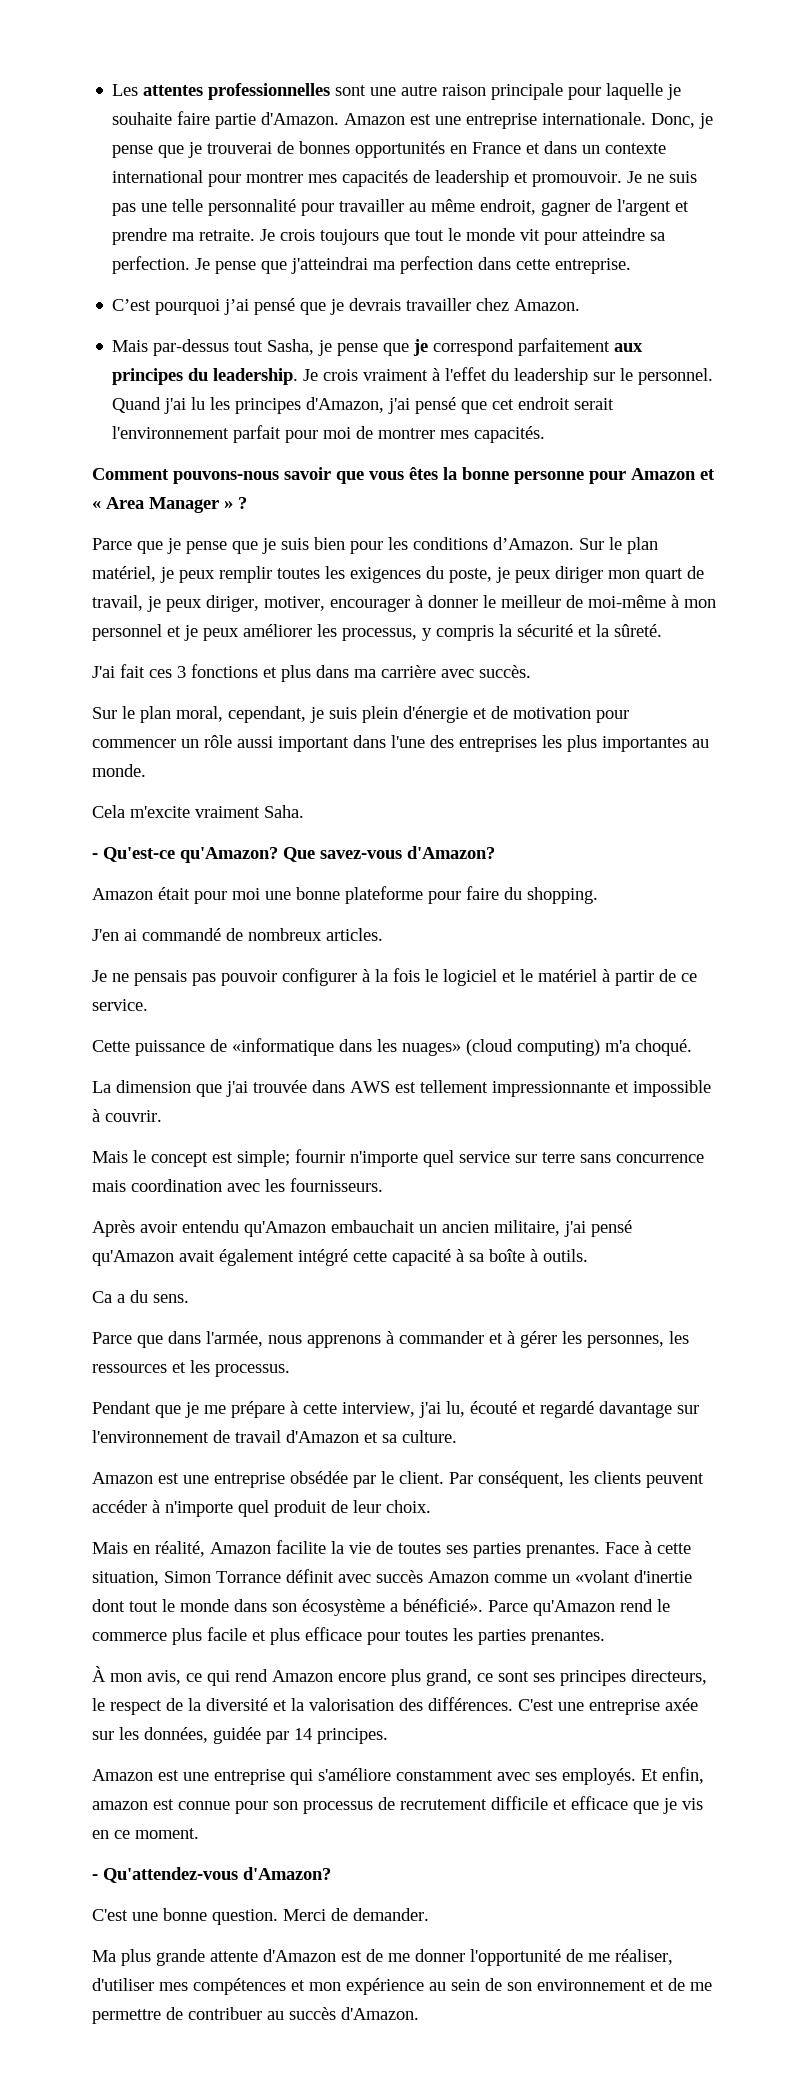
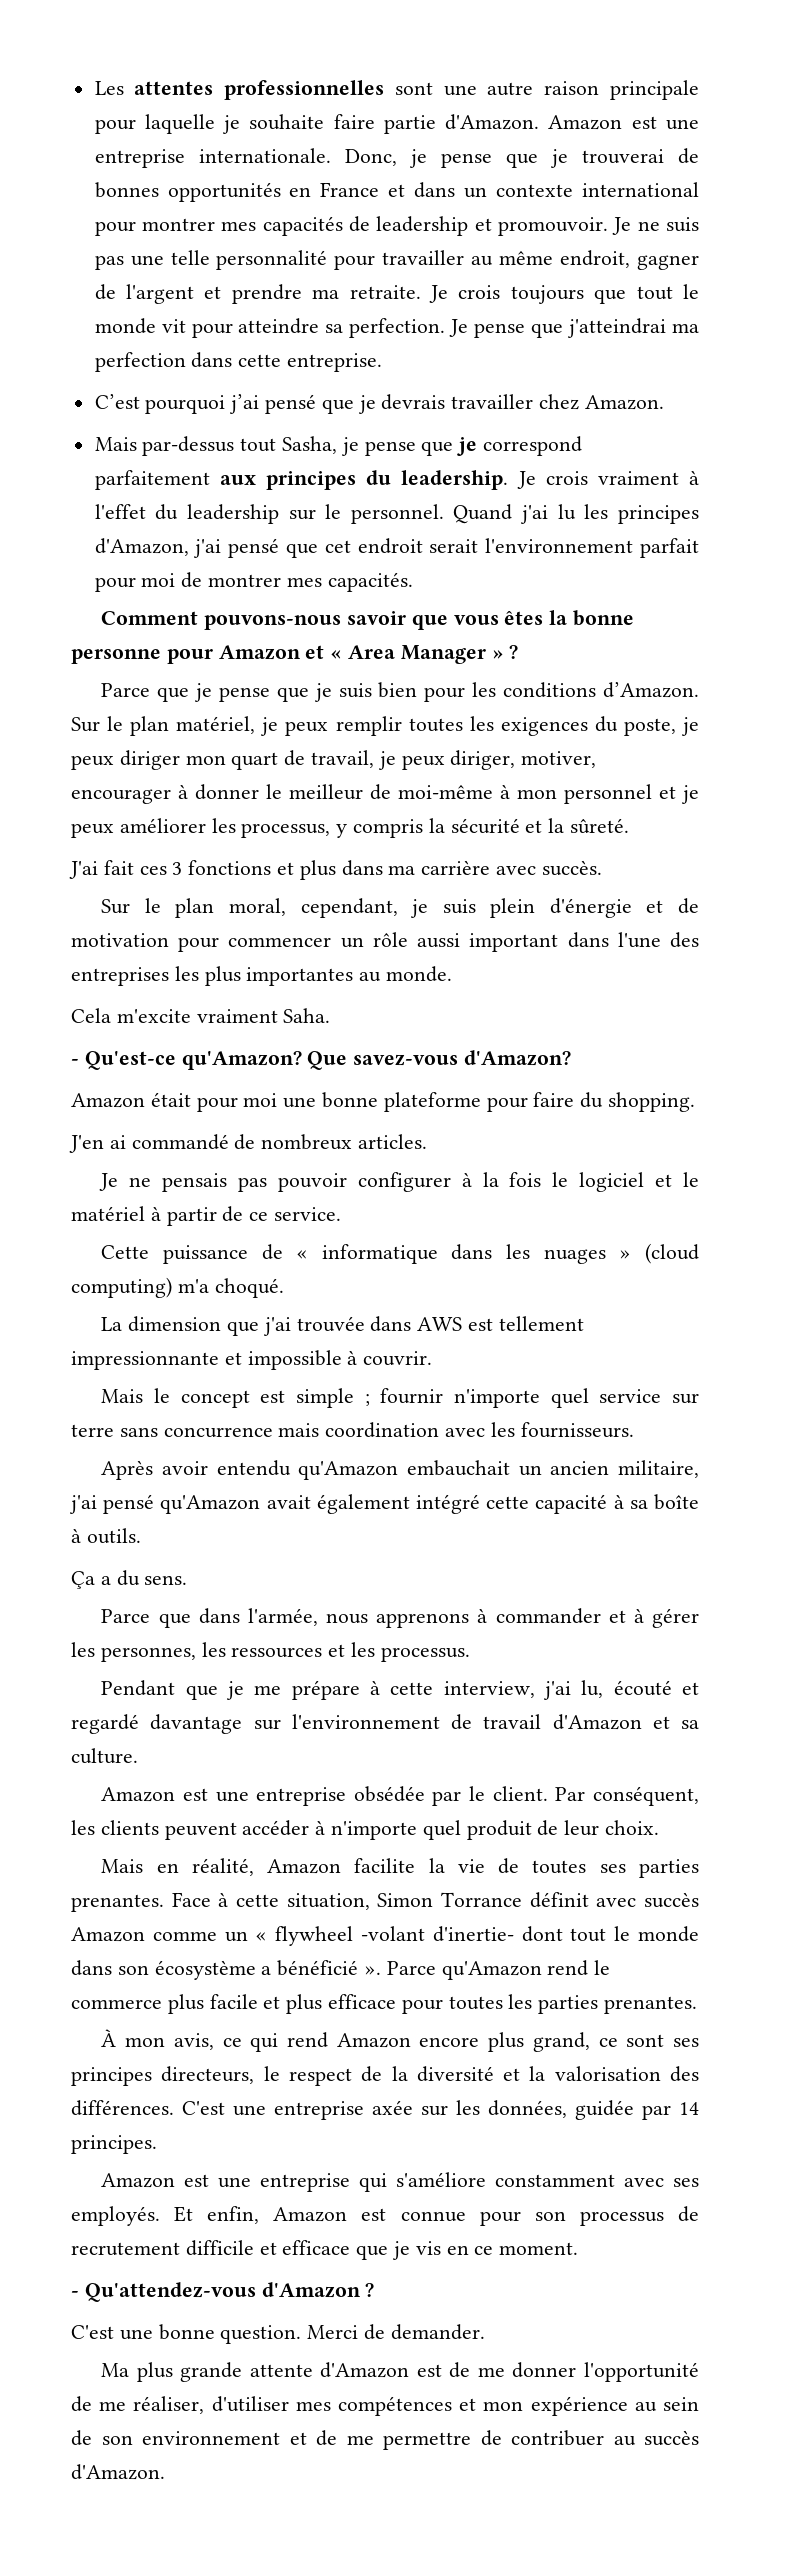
[232,1038,461,1056] «informatique dans les nuages» -> [296,1244,632,1264] « informatique dans les nuages »
[237,1150,290,1167] simple; -> [295,1388,370,1408] simple ;
[92,1291,112,1303] Ca -> [71,1571,95,1589] Ça
[575,1570,692,1583] «volant d'inertie -> [255,1926,514,1946] « flywheel -volant d'inertie-
[403,1598,483,1612] bénéficié». -> [277,1960,382,1976] bénéficié ».
[92,1801,148,1810] amazon -> [273,2207,348,2222] Amazon
[243,1867,331,1880] d'Amazon? -> [261,2282,375,2298] d'Amazon ?

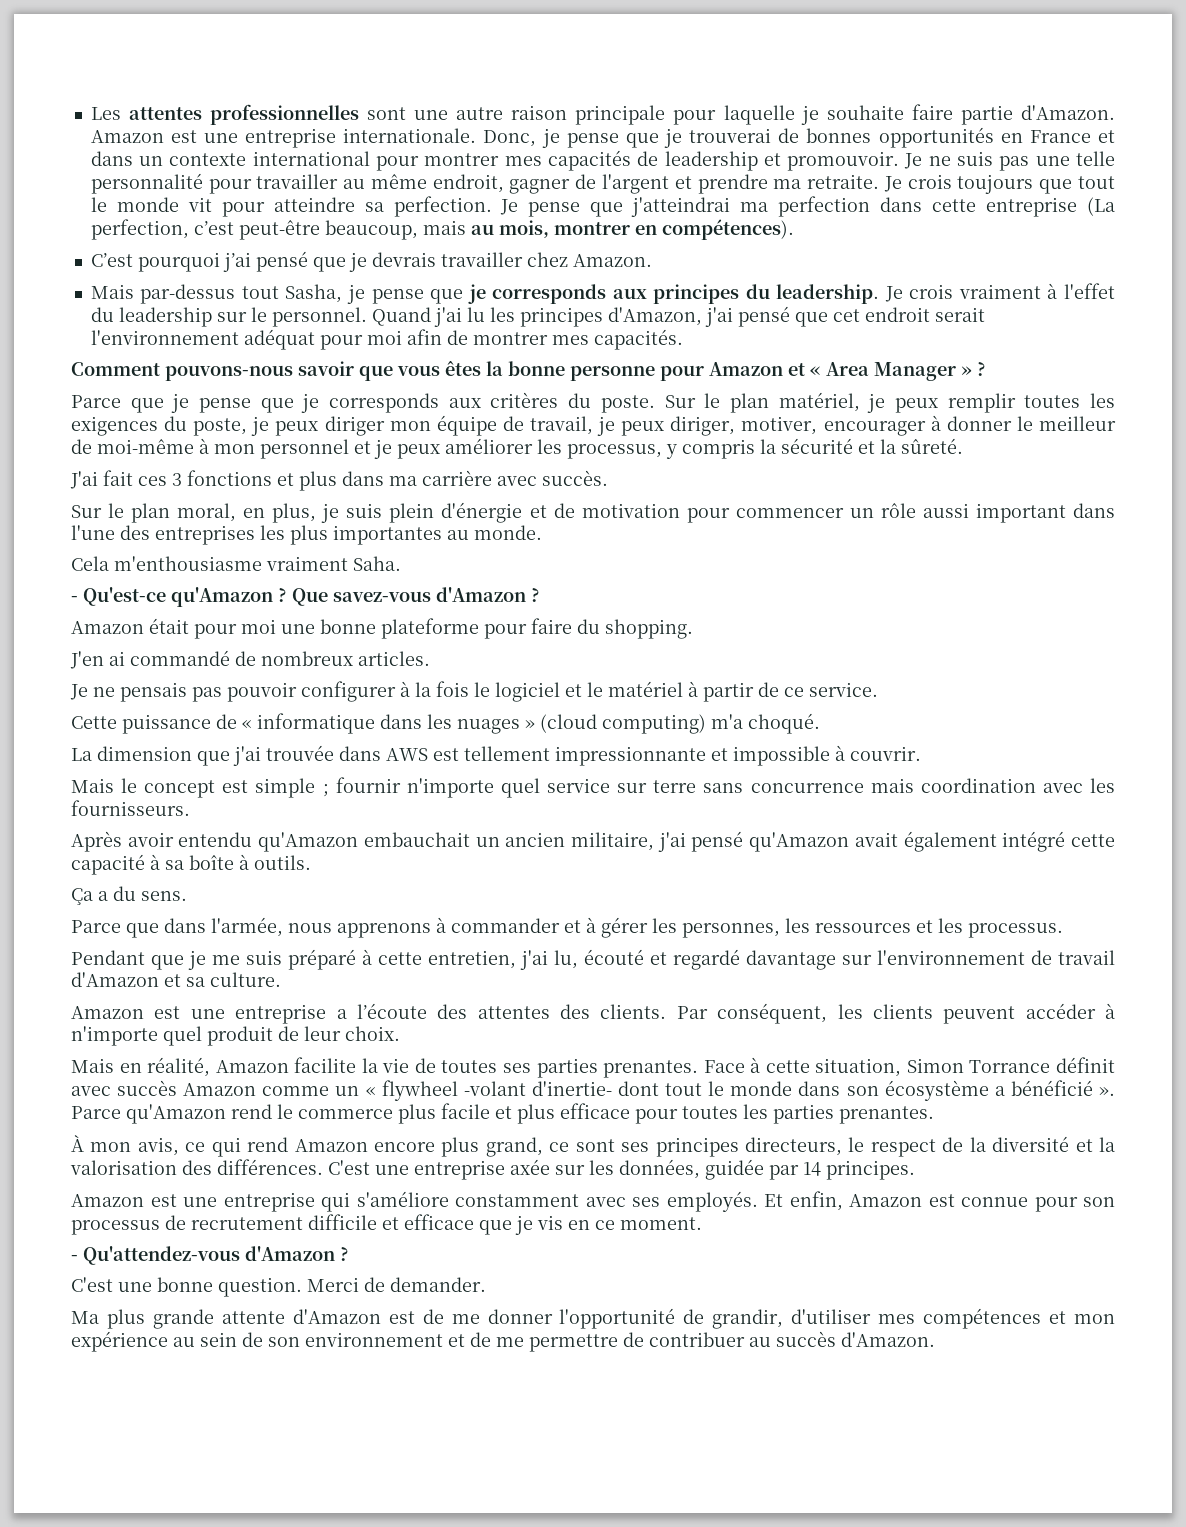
[287,353,383,372] entreprise. -> [986,197,1116,217] [90,219,794,240] entreprise (La perfection, c’est peut-être beaucoup, mais au mois, montrer en compétences).
[483,436,583,456] [94,470,210,490] correspond parfaitement -> [492,284,607,304] corresponds
[640,538,699,558] [94,573,176,592] parfait pour moi -> [243,329,442,350] adéquat pour moi afin
[338,682,700,702] suis bien pour les conditions d’Amazon. -> [329,392,655,413] corresponds aux critères du poste.
[231,752,279,770] quart -> [436,415,497,436] équipe
[300,898,398,918] cependant, -> [243,503,317,523] en plus,
[116,1009,191,1023] m'excite -> [114,556,262,571] m'enthousiasme
[181,1050,572,1070] qu'Amazon? Que savez-vous d'Amazon? -> [171,587,540,607] qu'Amazon ? Que savez-vous d'Amazon ?
[291,1680,535,1700] prépare à cette interview, -> [246,949,516,970] suis préparé à cette entretien,
[353,1786,548,1806] obsédée par le client. -> [336,1003,667,1019] a l’écoute des attentes des clients.
[99,2396,205,2414] me réaliser, -> [712,1309,784,1329] grandir,

